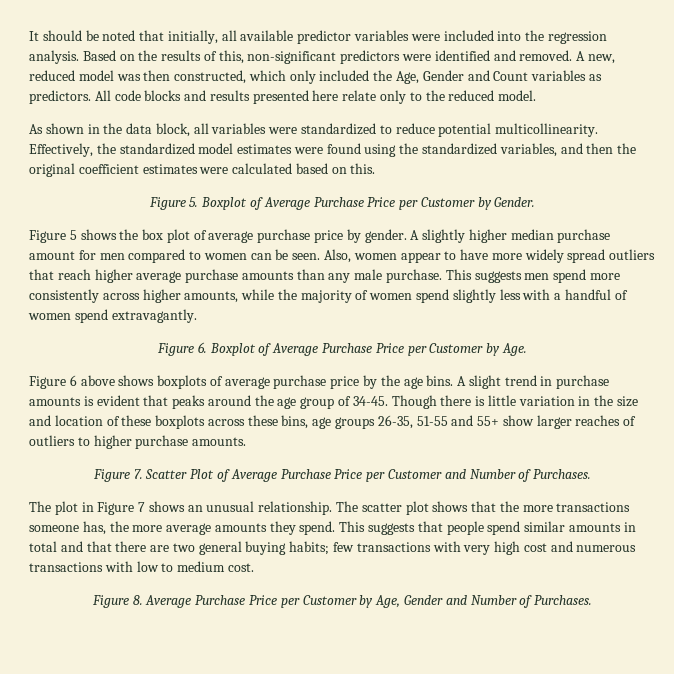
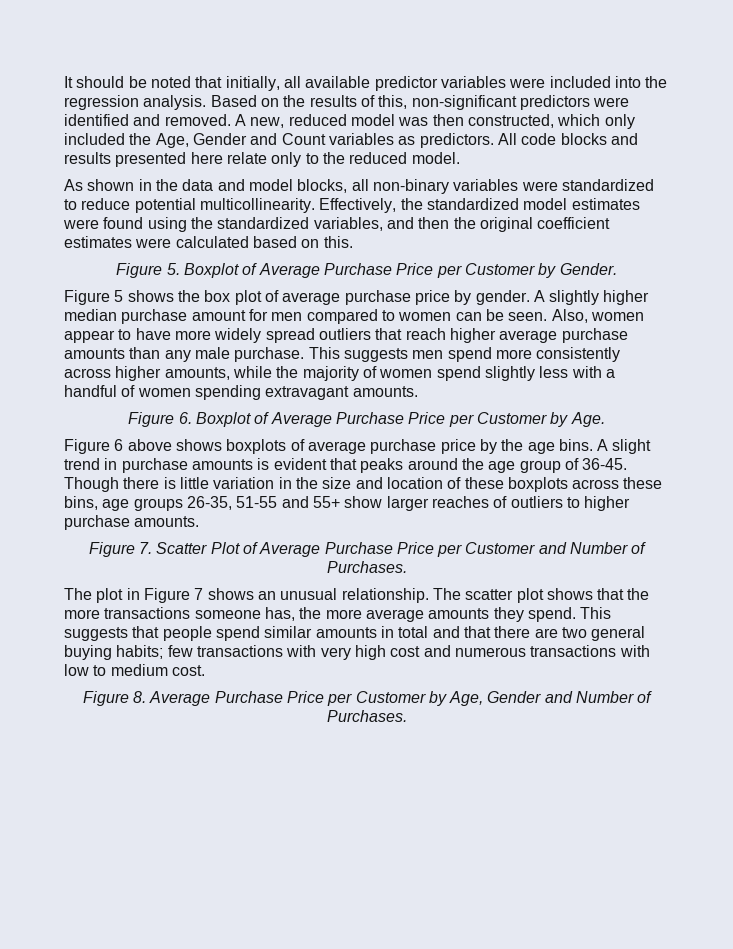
[155,123,209,137] block, all -> [217,179,449,194] and model blocks, all non-binary
[74,309,197,323] spend extravagantly. -> [194,385,418,400] spending extravagant amounts.
[352,396,388,406] 34-45. -> [582,458,628,470] 36-45.

